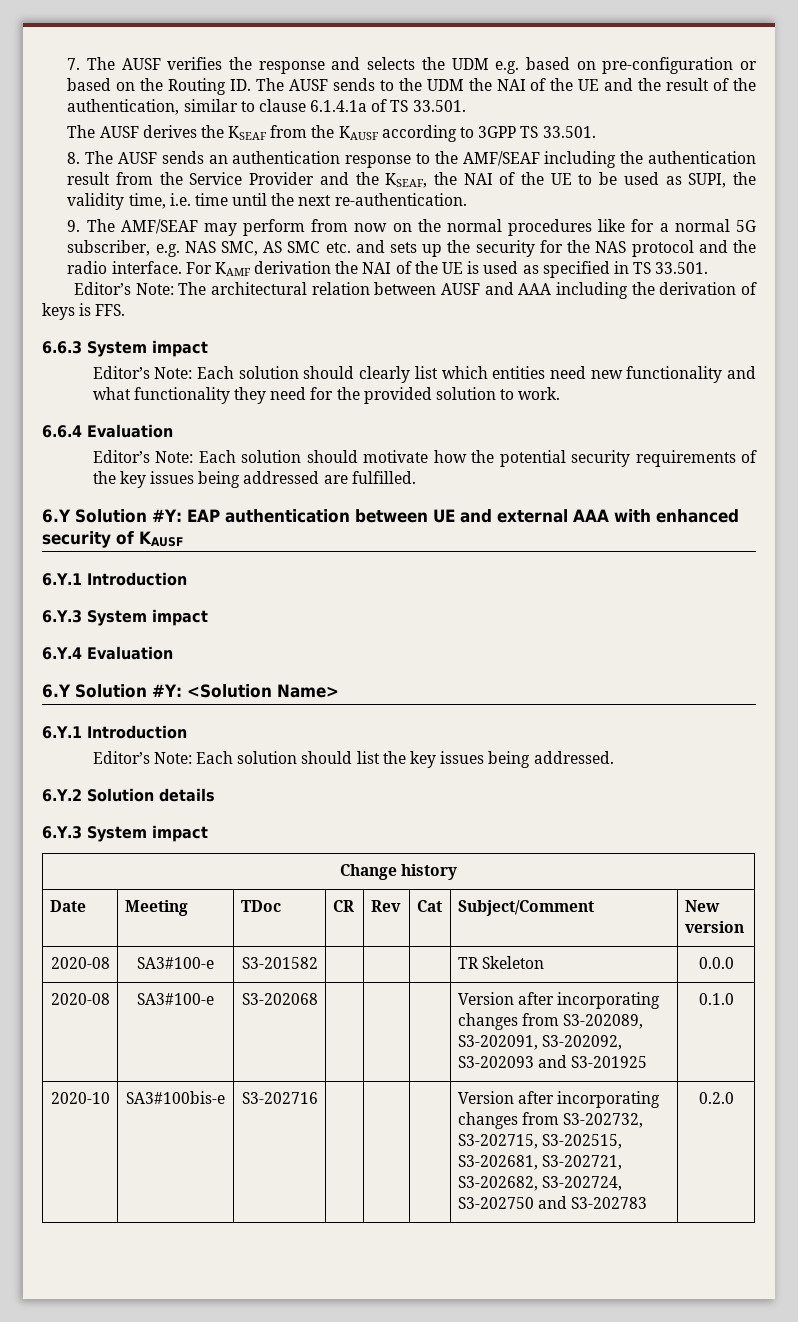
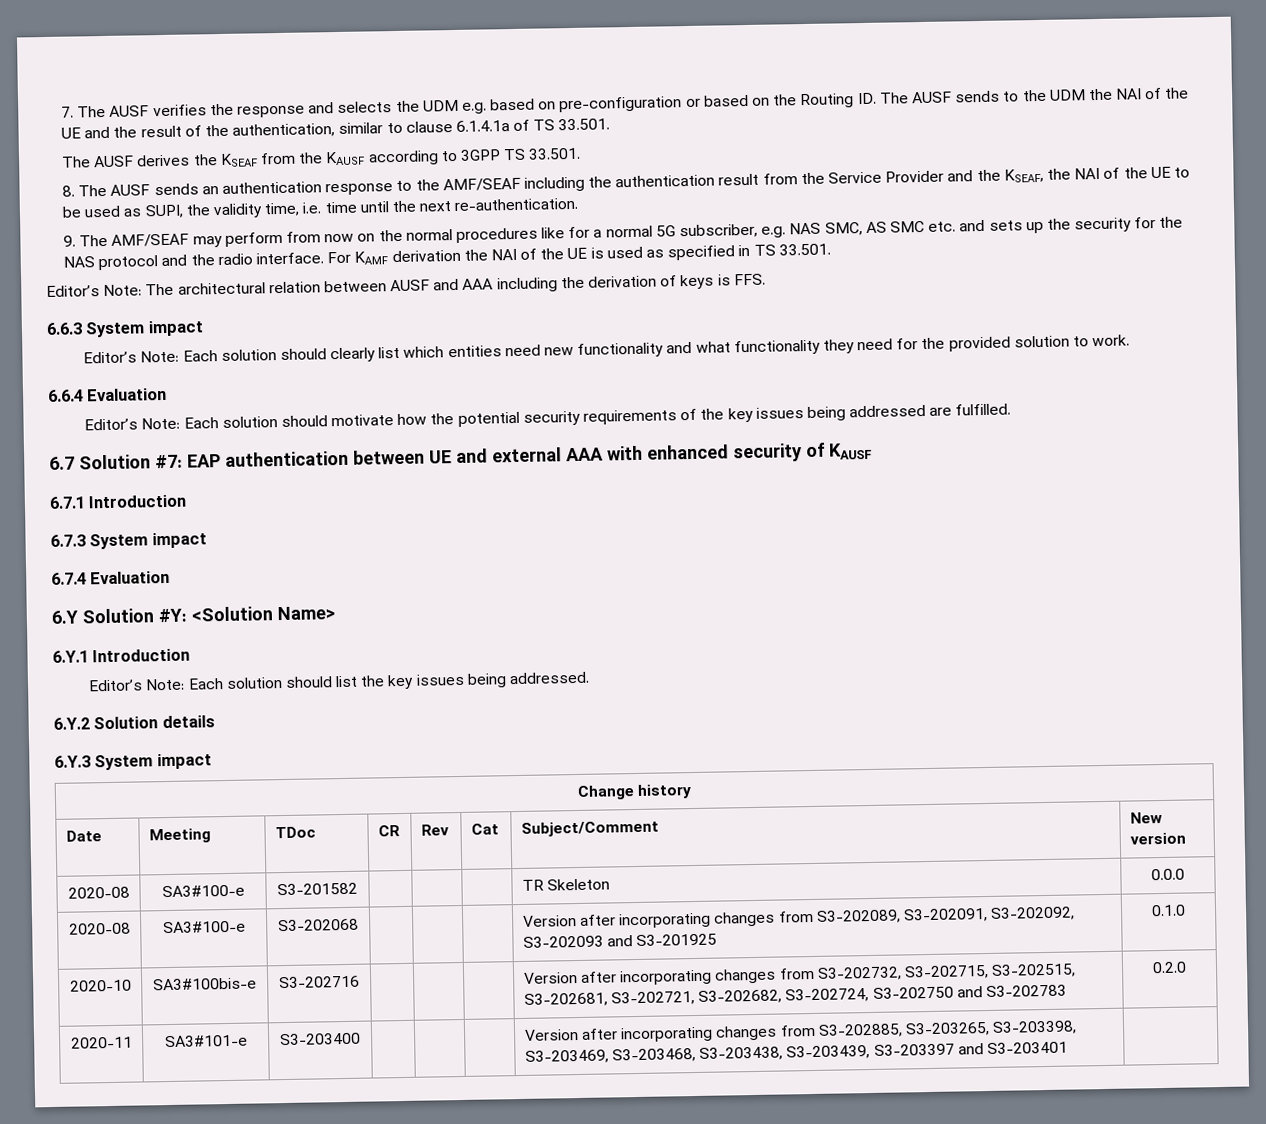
[42,509,182,523] 6.Y Solution #Y: -> [49,454,183,470] 6.7 Solution #7:
[42,572,187,586] [42,609,208,626] [42,647,82,660] 6.Y.1 Introduction // 6.Y.3 System impact // 6.Y.4 -> [49,494,187,509] [50,532,207,550] [51,572,87,585] 6.7.1 Introduction // 6.7.3 System impact // 6.7.4
(734, 1098) none -> [70,1036,133,1049] [164,1034,248,1048] [280,1032,361,1046] [523,1020,1078,1043] [524,1041,1068,1064] // 2020-11 | SA3#101-e | S3-203400 | | | | Version after incorporating changes from S3-202885, S3-203265, S3-203398, S3-203469, S3-203468, S3-203438, S3-203439, S3-203397 and S3-203401 |

